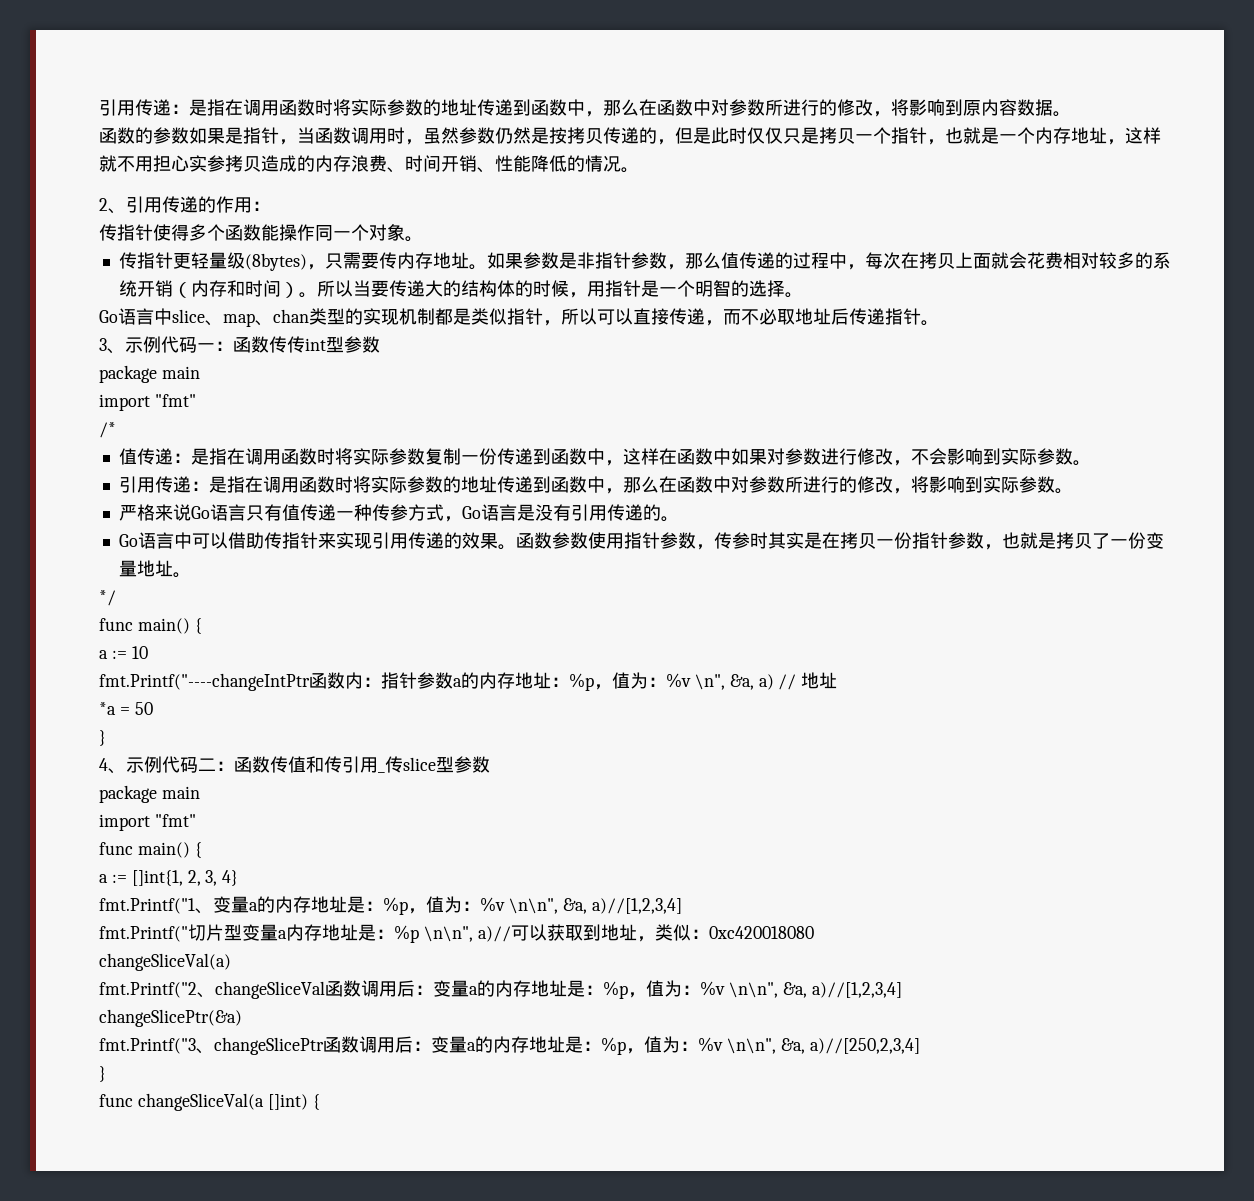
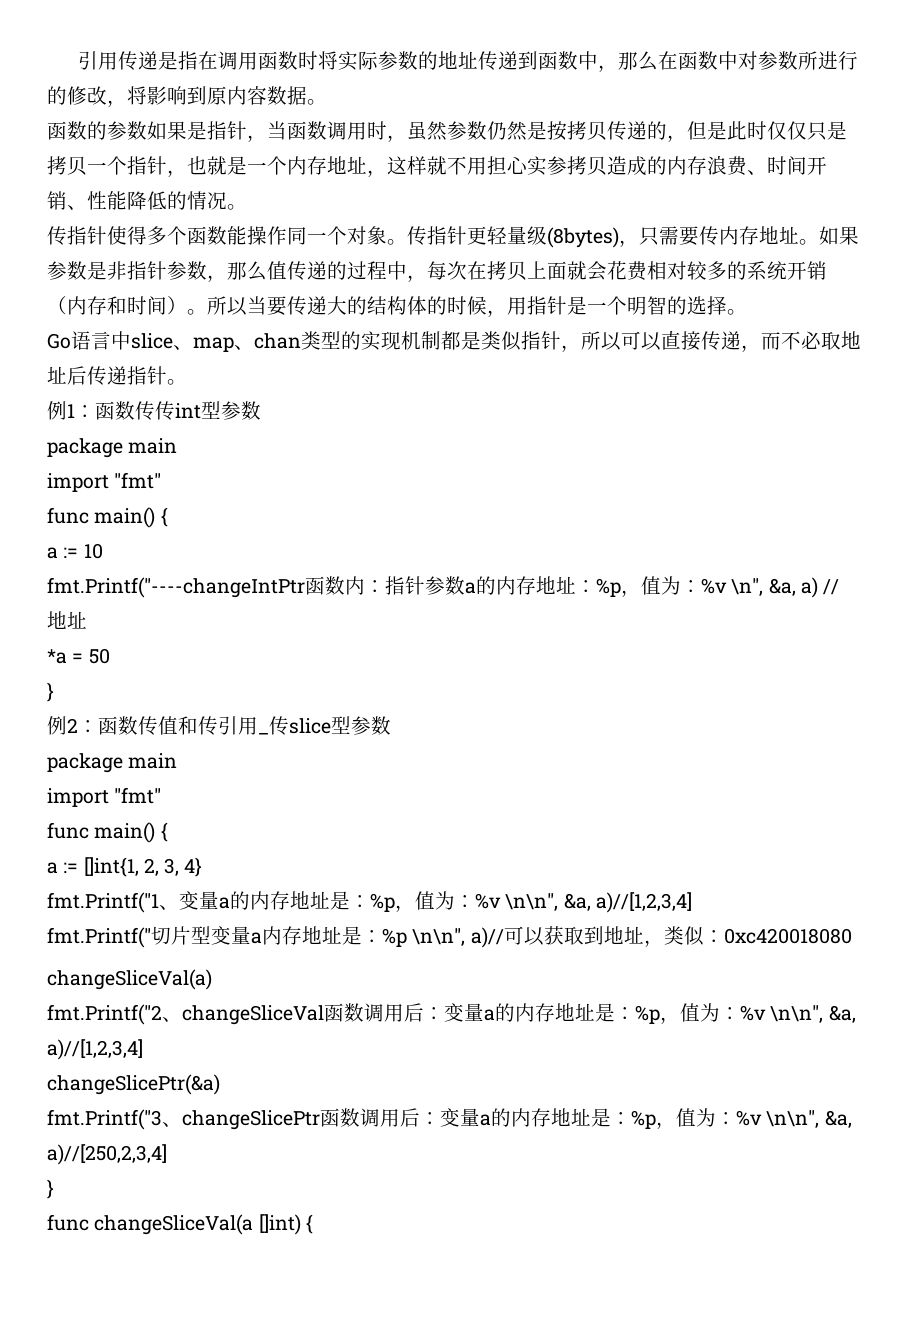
[99,99,189,116] 引用传递： -> [78,51,159,70] 引用传递
[99,196,270,214] // 2、引用传递的作用： -> (247, 207) none
(423, 239) // -> (407, 242) none
[99,336,215,354] 3、示例代码一 -> [47,401,75,420] 例1
[99,422,116,438] [118,448,1091,466] [118,476,1073,494] [118,504,679,522] [118,532,1164,550] [118,560,191,578] [99,590,116,606] // /* // 值传递：是指在调用函数时将实际参数复制一份传递到函数中，这样在函数中如果对参数进行修改，不会影响到实际参数。 // 引用传递：是指在调用函数时将实际参数的地址传递到函数中，那么在函数中对参数所进行的修改，将影响到实际参数。 // 严格来说Go语言只有值传递一种传参方式，Go语言是没有引用传递的。 // Go语言中可以借助传指针来实现引用传递的效果。函数参数使用指针参数，传参时其实是在拷贝一份指针参数，也就是拷贝了一份变量地址。 // */ -> (162, 480) none
[99,756,216,774] 4、示例代码二 -> [47,716,78,735] 例2

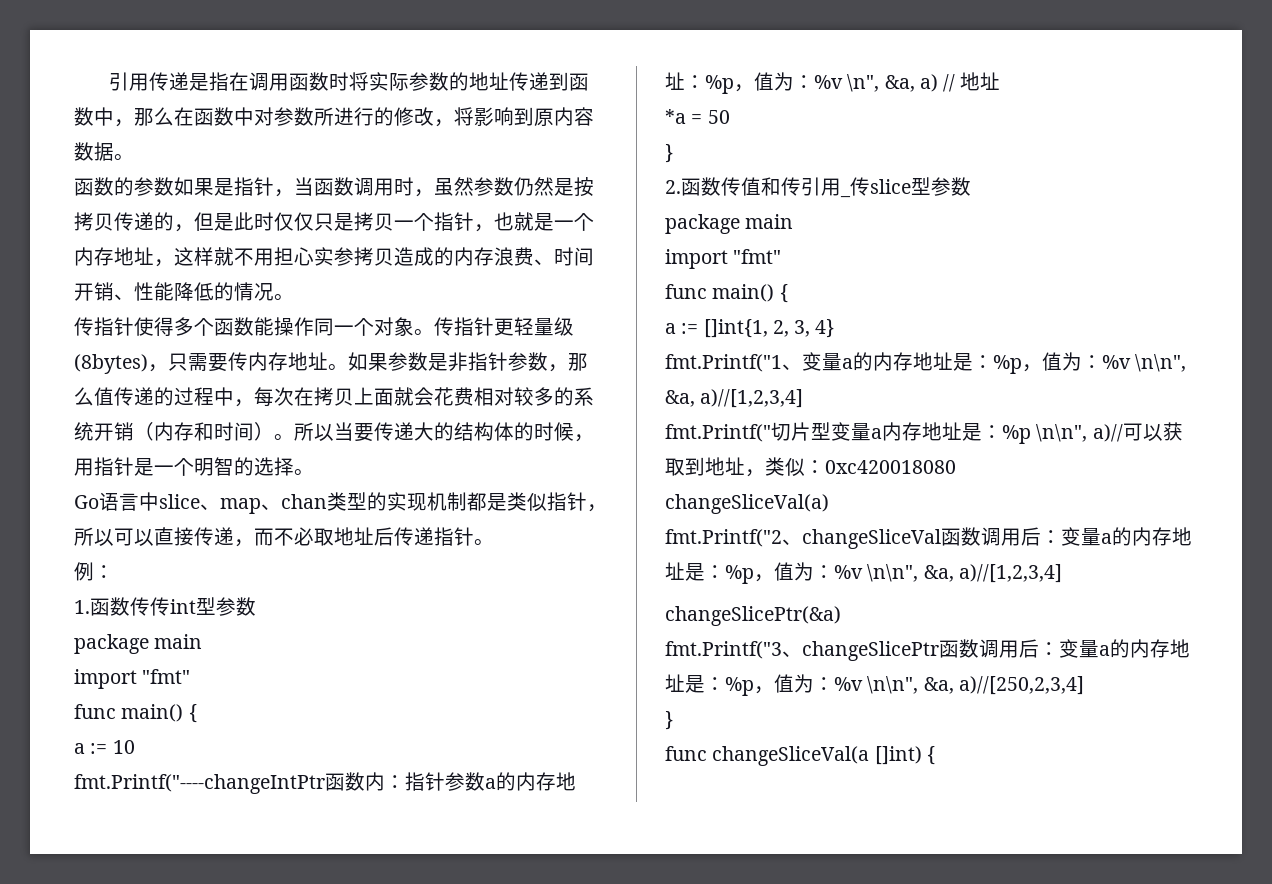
[67,404,95,418] 1： -> [94,565,114,579] [74,600,90,614] ： // 1.
[47,716,98,735] 例2： -> [665,180,681,194] 2.

